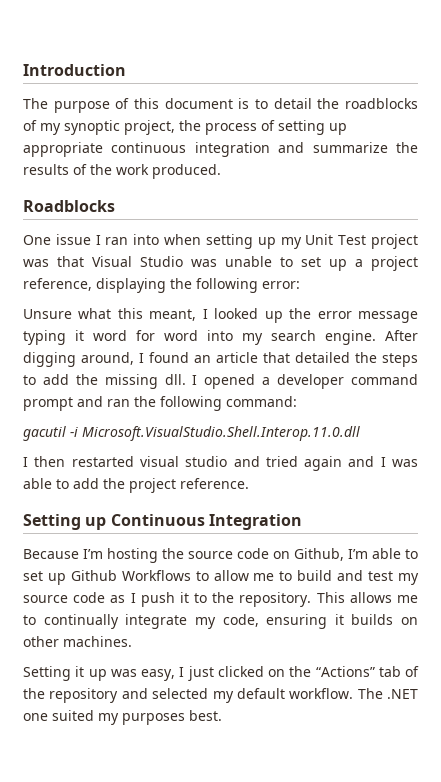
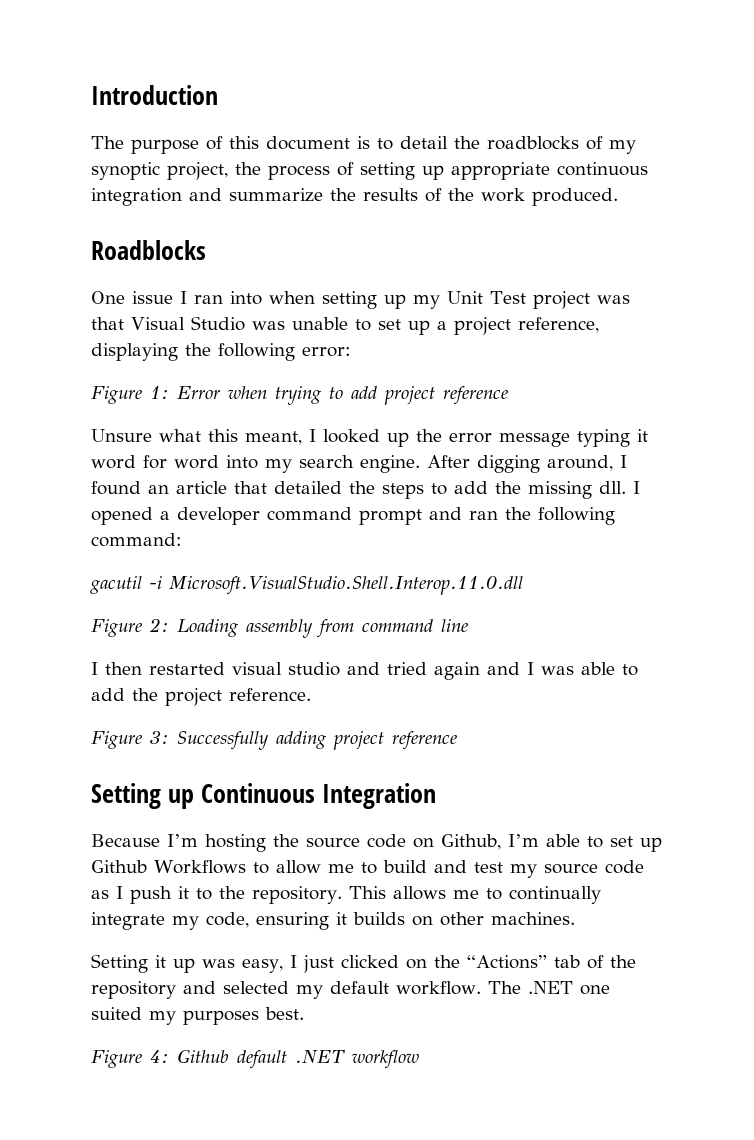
(300, 285) none -> [91,386,508,405] // Figure 1: Error when trying to add project reference
(360, 433) none -> [91,618,468,638] // Figure 2: Loading assembly from command line
(249, 483) none -> [91,731,457,750] // Figure 3: Successfully adding project reference
(222, 715) none -> [91,1049,419,1069] // Figure 4: Github default .NET workflow

